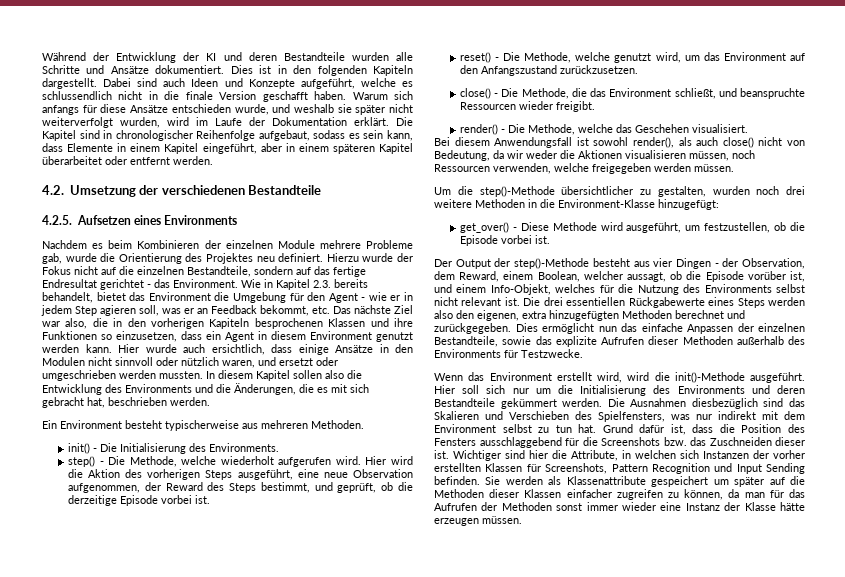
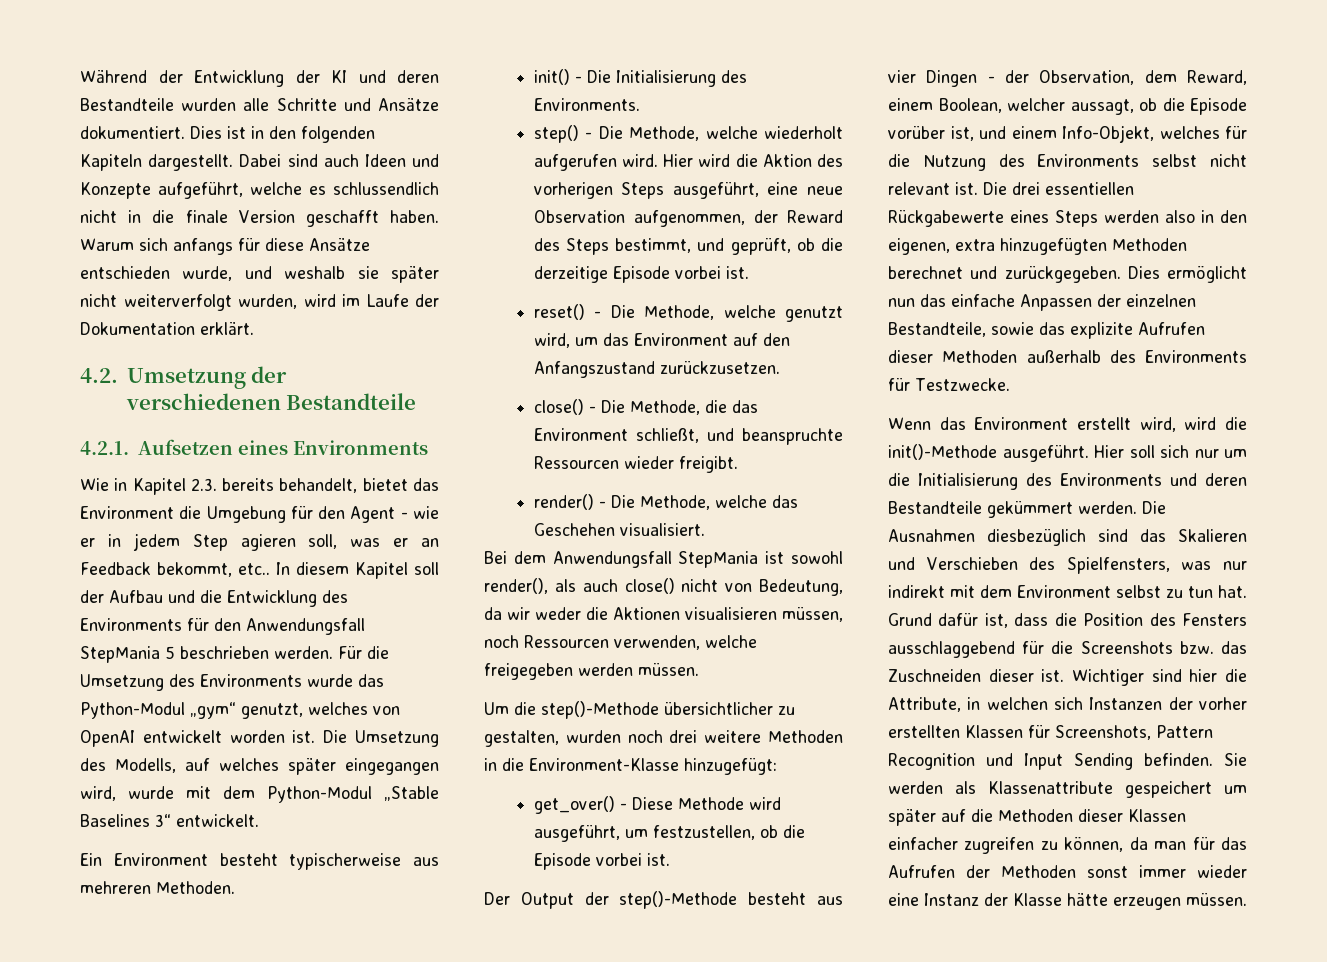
[396,117,413,126] [42,130,413,141] [42,143,413,154] [42,156,213,165] Die Kapitel sind in chronologischer Reihenfolge aufgebaut, sodass es sein kann, dass Elemente in einem Kapitel eingeführt, aber in einem späteren Kapitel überarbeitet oder entfernt werden. -> (254, 328) none
[42,215,72,225] 4.2.5. -> [80,441,129,455] 4.2.1.
[42,240,413,249] [42,253,414,264] [42,266,366,277] [42,279,238,290] Nachdem es beim Kombinieren der einzelnen Module mehrere Probleme gab, wurde die Orientierung des Projektes neu definiert. Hierzu wurde der Fokus nicht auf die einzelnen Bestandteile, sondern auf das fertige Endresultat gerichtet - das Environment. -> (428, 447) none
[312,305,413,314] [42,318,413,329] [42,331,413,342] [42,344,413,355] [42,357,338,368] [42,370,362,381] [42,383,369,395] [42,397,210,408] etc. Das nächste Ziel war also, die in den vorherigen Kapiteln besprochenen Klassen und ihre Funktionen so einzusetzen, dass ein Agent in diesem Environment genutzt werden kann. Hier wurde auch ersichtlich, dass einige Ansätze in den Modulen nicht sinnvoll oder nützlich waren, und ersetzt oder umgeschrieben werden mussten. In diesem Kapitel sollen also die Entwicklung des Environments und die Änderungen, die es mit sich gebracht hat, beschrieben werden. -> [238,562,439,579] [80,590,348,607] [80,618,365,635] [80,646,389,663] [80,674,384,691] [80,702,400,719] [80,730,440,747] [80,758,439,775] [80,786,439,803] [80,814,259,827] etc.. In diesem Kapitel soll der Aufbau und die Entwicklung des Environments für den Anwendungsfall StepMania 5 beschrieben werden. Für die Umsetzung des Environments wurde das Python-Modul „gym“ genutzt, welches von OpenAI entwickelt worden ist. Die Umsetzung des Modells, auf welches später eingegangen wird, wurde mit dem Python-Modul „Stable Baselines 3“ entwickelt.
[454,137,573,148] diesem Anwendungsfall -> [513,551,759,568] dem Anwendungsfall StepMania
(453, 314) none -> [1201,210,1214,223] in

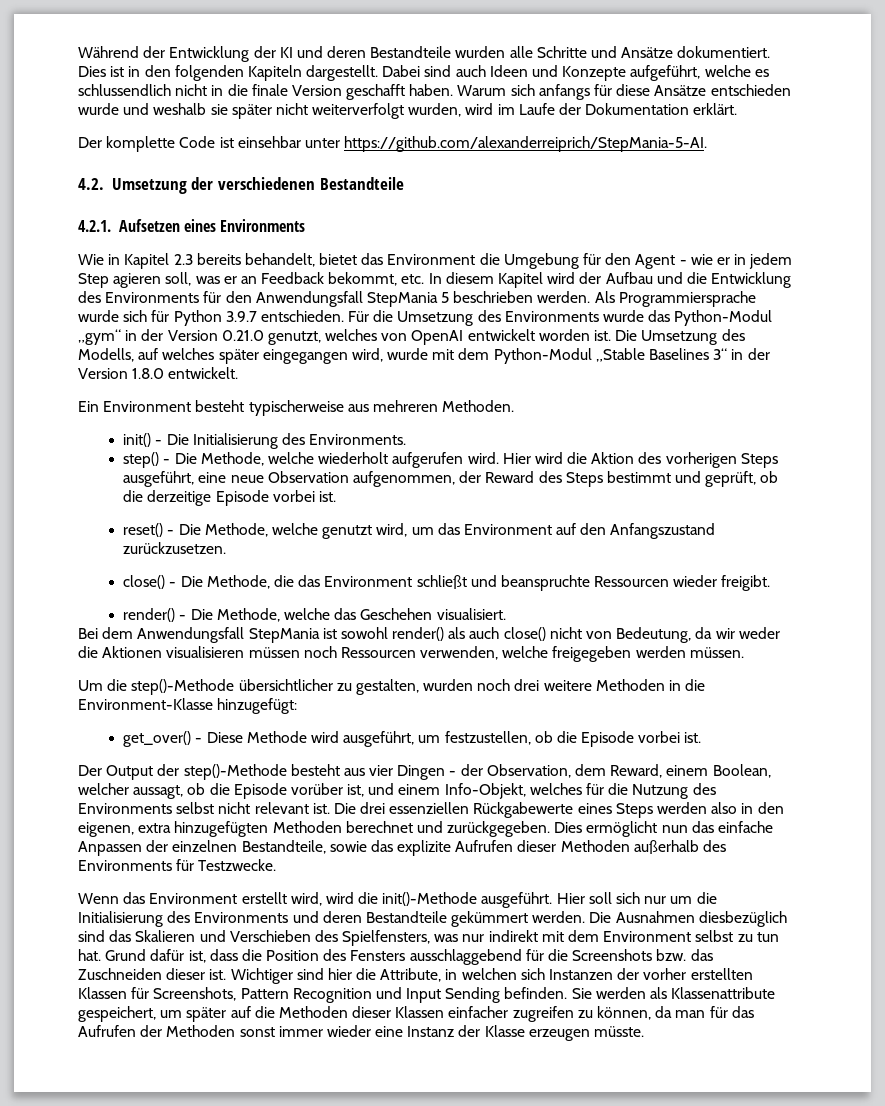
[182,266,233,281] wurde, -> [78,103,119,115] wurde
(254, 328) none -> [78,136,708,152] // Der komplette Code ist einsehbar unter https://github.com/alexanderreiprich/StepMania-5-AI.
[190,478,217,491] 2.3. -> [173,254,193,265] 2.3
[238,563,270,575] etc.. -> [401,274,425,284] etc.
[414,562,439,575] soll -> [547,272,576,284] wird
(333, 652) none -> [594,291,756,307] [78,310,344,326] Als Programmiersprache wurde sich für Python 3.9.7 entschieden.
(236, 710) none -> [125,329,264,341] in der Version 0.21.0
(171, 820) none -> [731,348,770,360] [78,368,165,379] in der Version 1.8.0
[615,238,692,253] bestimmt, -> [606,471,671,483] bestimmt
[635,428,699,443] schließt, -> [416,575,467,589] schließt
[484,578,548,594] render(), -> [392,627,445,641] render()
[782,607,843,622] müssen, -> [248,647,300,658] müssen
[1045,182,1134,195] essentiellen -> [389,802,470,814] essenziellen
[1125,781,1212,798] gespeichert -> [78,1006,156,1022] gespeichert,
[1067,893,1247,910] hätte erzeugen müssen. -> [528,1026,645,1041] erzeugen müsste.

